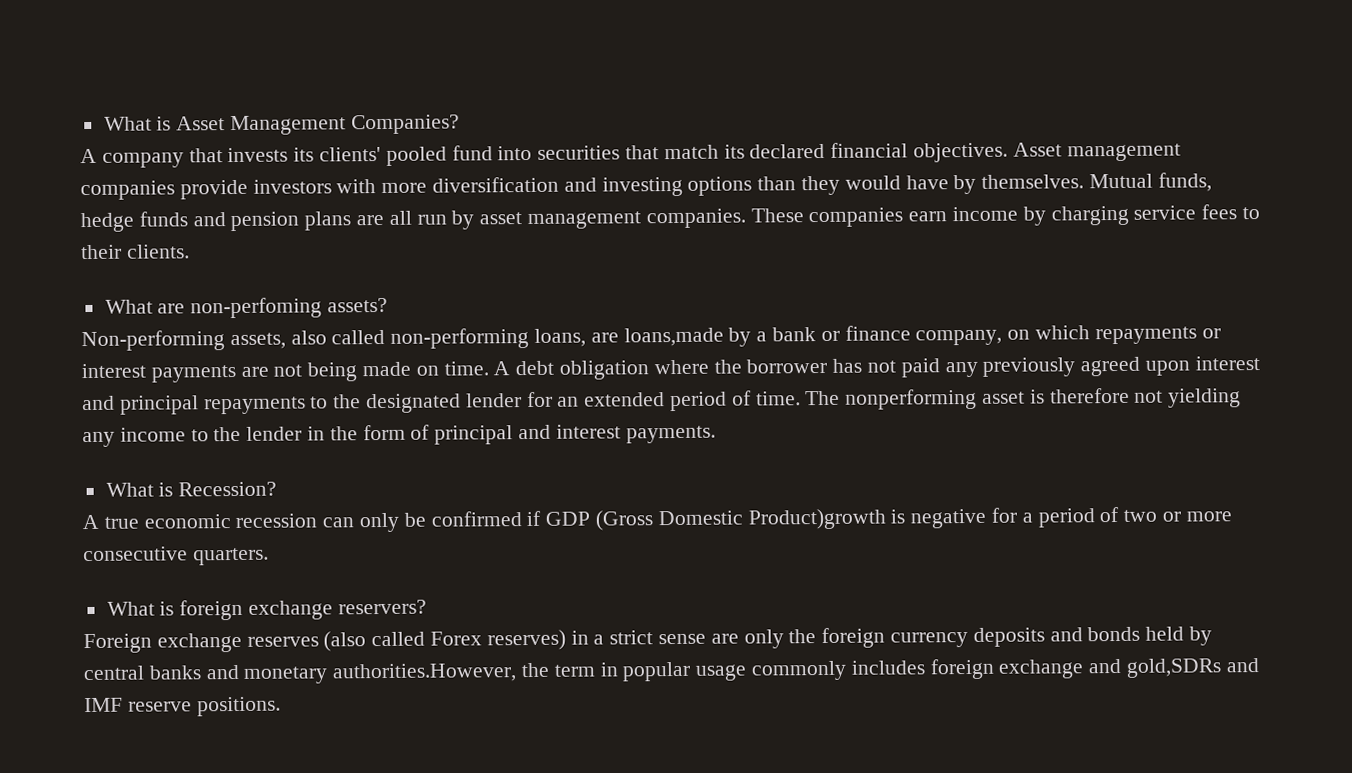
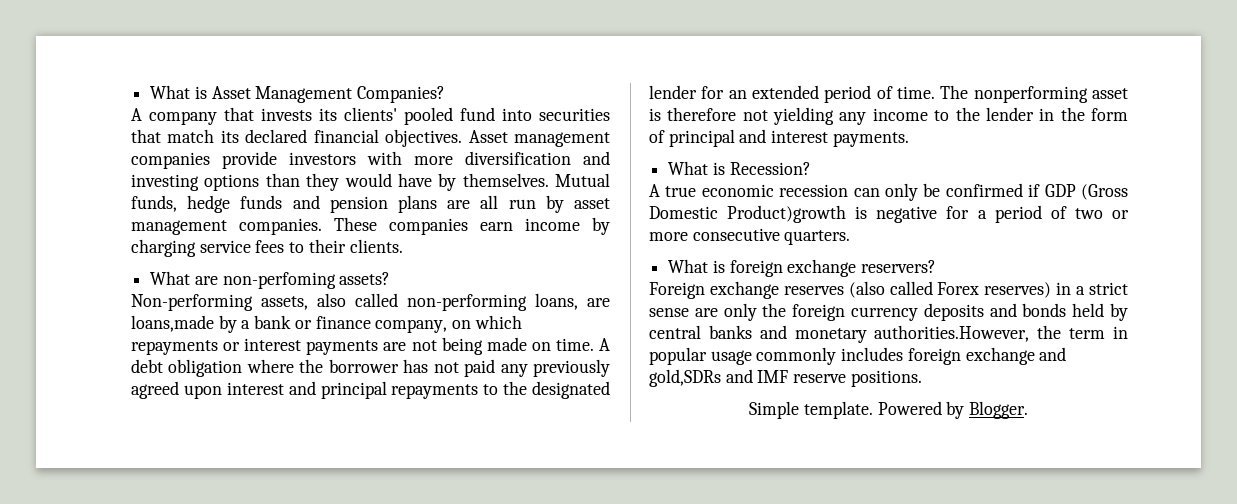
(281, 706) none -> [749,401,1028,419] // Simple template. Powered by Blogger.

